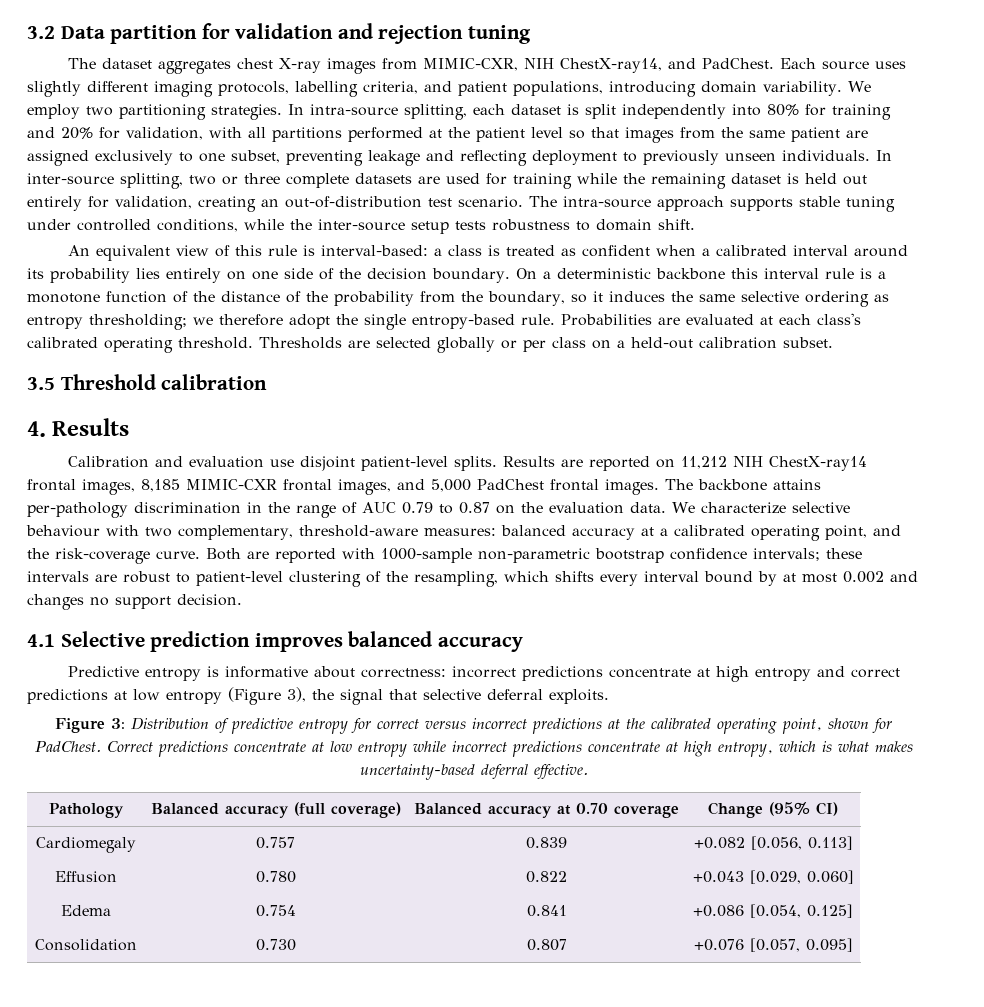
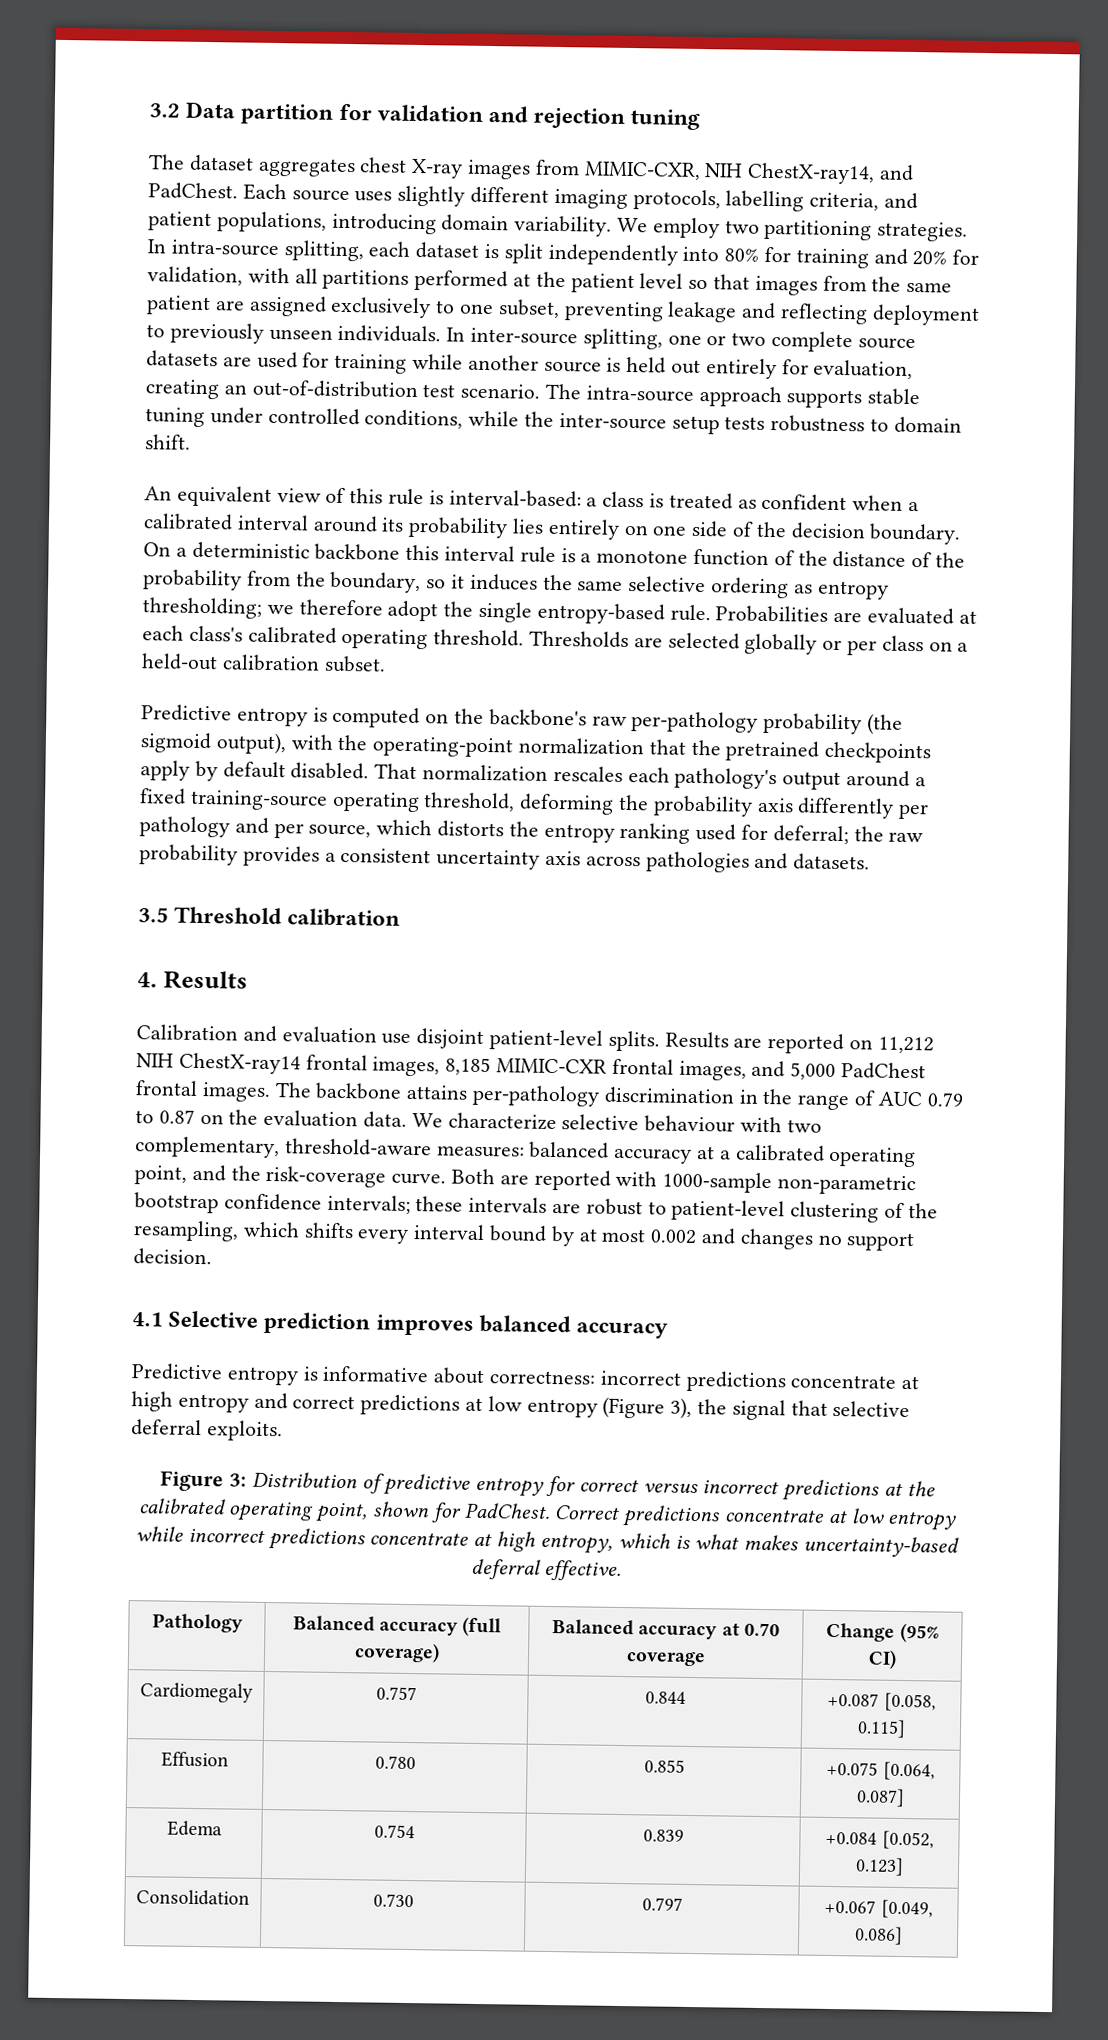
[189,173,349,188] two or three complete -> [667,331,916,353] one or two complete source
[623,173,781,189] the remaining dataset -> [467,354,602,373] another source
[115,196,192,209] validation, -> [813,359,914,380] evaluation,
(833, 342) none -> [141,704,904,735] [140,732,932,764] [140,760,926,791] [140,788,930,820] [139,816,924,845] [139,844,871,873] // Predictive entropy is computed on the backbone's raw per-pathology probability (the sigmoid output), with the operating-point normalization that the pretrained checkpoints apply by default disabled. That normalization rescales each pathology's output around a fixed training-source operating threshold, deforming the probability axis differently per pathology and per source, which distorts the entropy ranking used for deferral; the raw probability provides a consistent uncertainty axis across pathologies and datasets.
[526,837,567,849] [693,836,853,850] [54,871,117,883] [255,871,296,883] [526,871,567,883] [692,870,854,884] [60,905,111,916] [255,905,296,917] [526,905,567,917] [693,904,853,918] [34,939,137,951] [255,939,296,951] [526,939,567,951] [693,938,853,952] 0.839 | +0.082 [0.056, 0.113] // Effusion | 0.780 | 0.822 | +0.043 [0.029, 0.060] // Edema | 0.754 | 0.841 | +0.086 [0.054, 0.125] // Consolidation | 0.730 | 0.807 | +0.076 [0.057, 0.095] -> [644,1691,686,1704] [827,1692,936,1712] [856,1719,906,1739] [161,1751,229,1768] [374,1755,416,1770] [643,1759,685,1773] [826,1761,935,1781] [855,1788,905,1808] [166,1820,222,1837] [373,1824,415,1839] [642,1829,684,1842] [825,1830,934,1850] [854,1857,904,1877] [136,1889,250,1906] [372,1893,414,1908] [641,1897,683,1911] [824,1899,933,1919] [853,1926,903,1946] 0.844 | +0.087 [0.058, 0.115] // Effusion | 0.780 | 0.855 | +0.075 [0.064, 0.087] // Edema | 0.754 | 0.839 | +0.084 [0.052, 0.123] // Consolidation | 0.730 | 0.797 | +0.067 [0.049, 0.086]

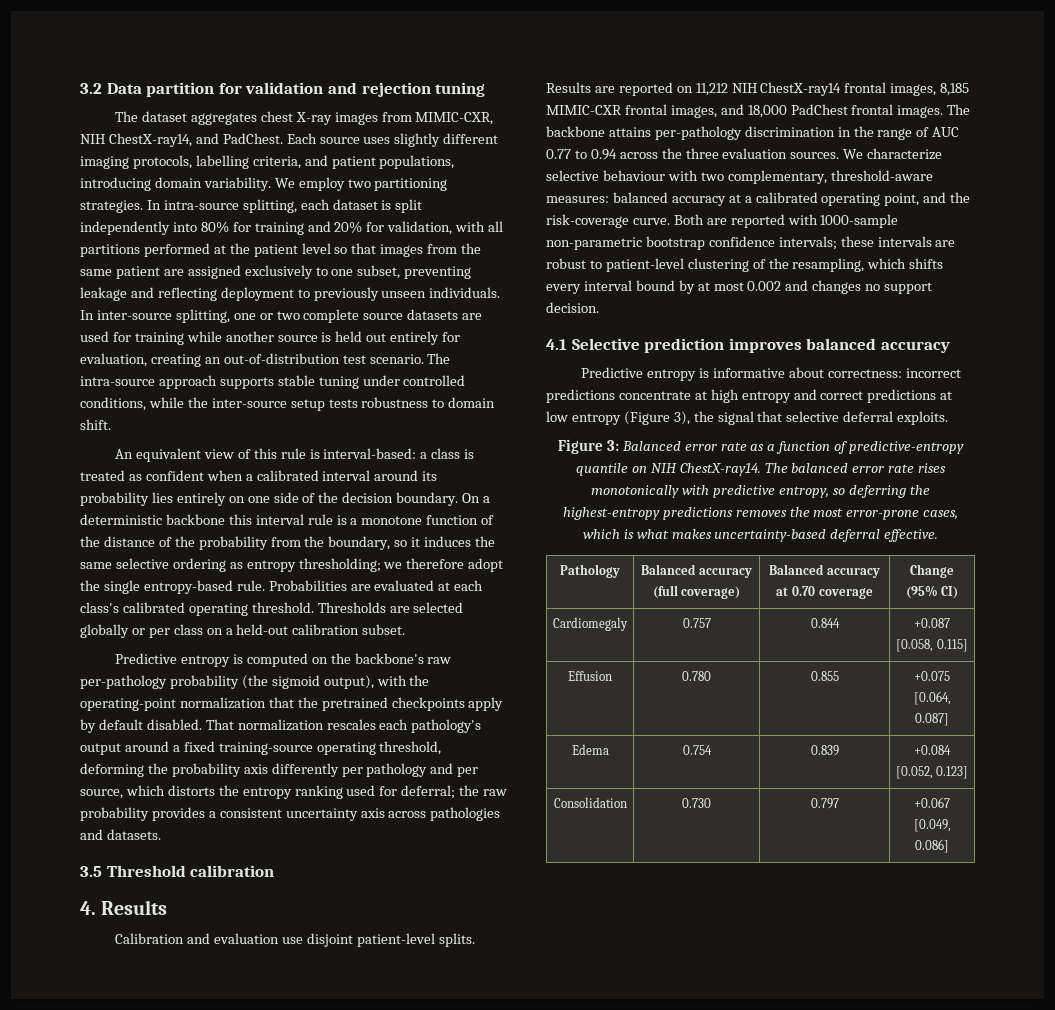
[790,1062,837,1080] 5,000 -> [747,105,787,118] 18,000
[926,1092,964,1107] [135,1109,408,1128] 0.79 to 0.87 on the evaluation data. -> [546,148,840,160] 0.77 to 0.94 across the three evaluation sources.
[251,1471,936,1502] [137,1498,958,1531] [135,1526,613,1554] Distribution of predictive entropy for correct versus incorrect predictions at the calibrated operating point, shown for PadChest. Correct predictions concentrate at low entropy while incorrect predictions concentrate at high entropy, -> [621,441,965,454] [575,463,947,476] [591,485,930,498] [562,507,959,520] Balanced error rate as a function of predictive-entropy quantile on NIH ChestX-ray14. The balanced error rate rises monotonically with predictive entropy, so deferring the highest-entropy predictions removes the most error-prone cases,

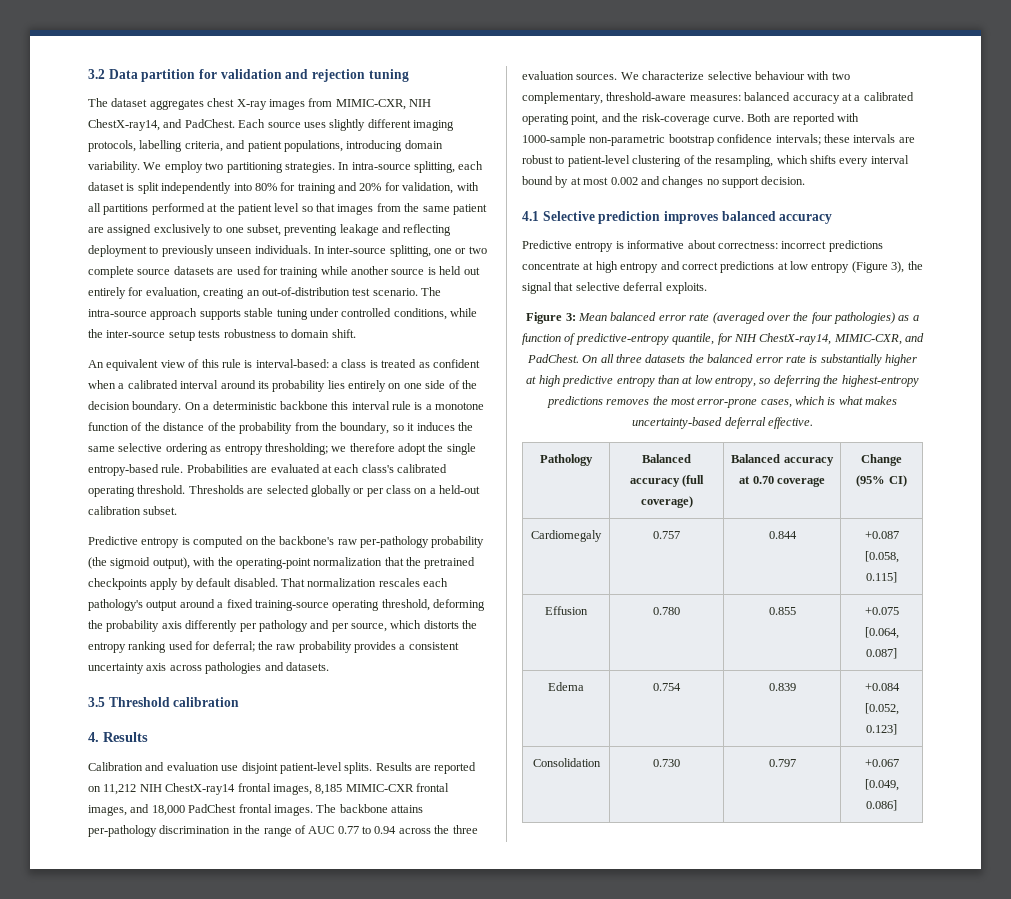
[621,441,747,451] Balanced error rate -> [578,312,895,324] Mean balanced error rate (averaged over the four pathologies)
[575,463,947,476] [591,485,776,498] quantile on NIH ChestX-ray14. The balanced error rate rises monotonically with predictive -> [672,333,924,345] [526,354,918,366] [526,375,713,387] quantile, for NIH ChestX-ray14, MIMIC-CXR, and PadChest. On all three datasets the balanced error rate is substantially higher at high predictive entropy than at low

